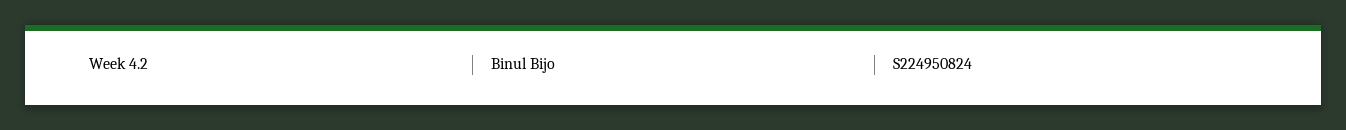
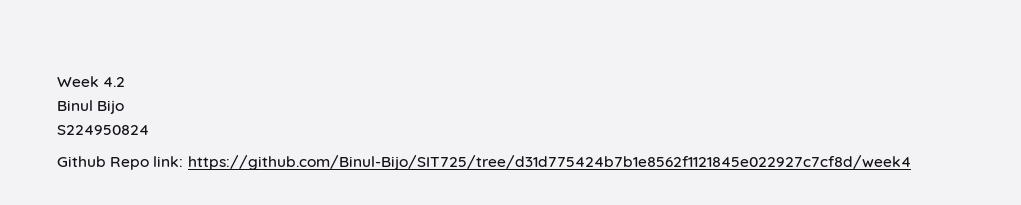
(972, 64) none -> [57,155,911,170] // Github Repo link: https://github.com/Binul-Bijo/SIT725/tree/d31d775424b7b1e8562f1121845e022927c7cf8d/week4

